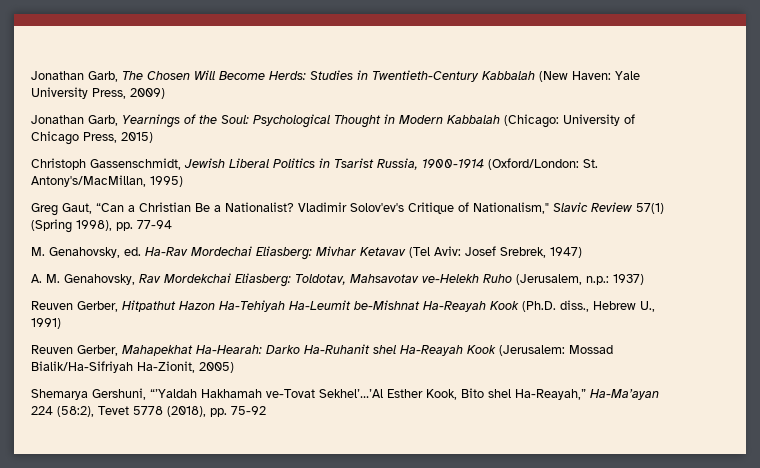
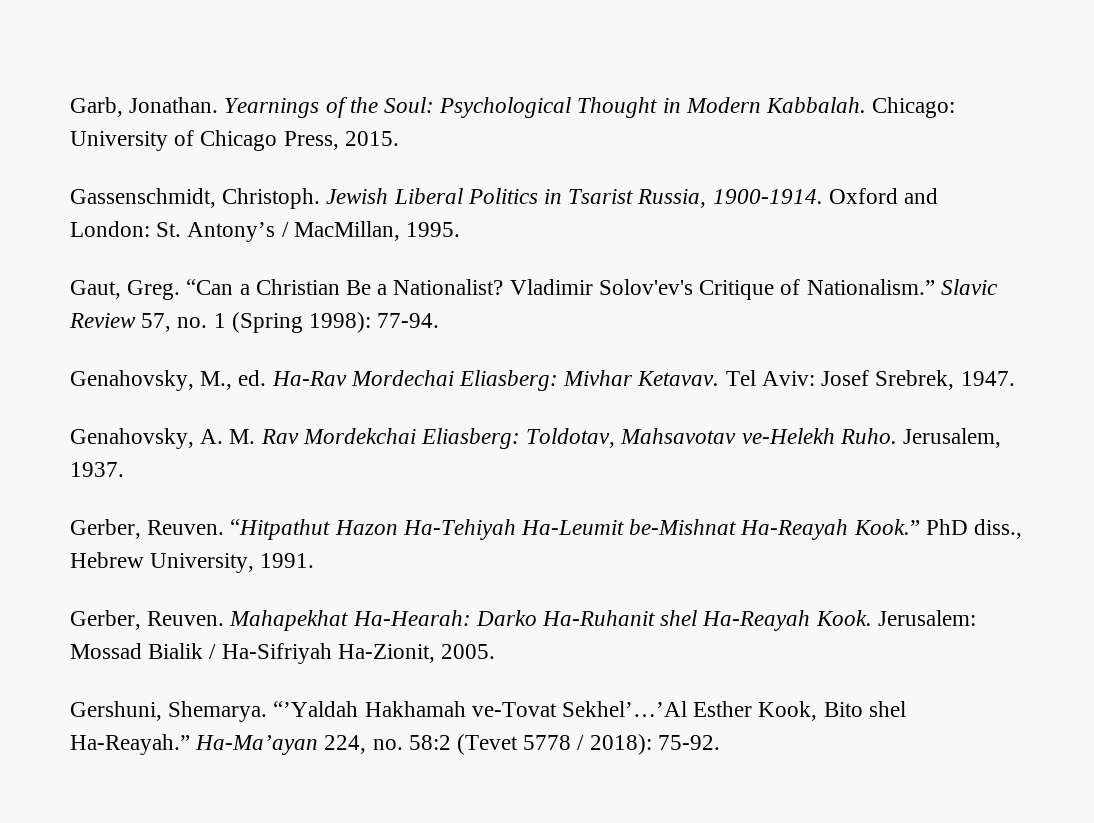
[31,70,640,82] [31,87,165,99] [31,115,118,126] Jonathan Garb, The Chosen Will Become Herds: Studies in Twentieth-Century Kabbalah (New Haven: Yale University Press, 2009) // Jonathan Garb, -> [70,97,219,117] Garb, Jonathan.
[447,114,559,128] Kabbalah (Chicago: -> [766,97,956,118] Kabbalah. Chicago:
[121,132,153,143] [31,158,181,170] 2015) // Christoph Gassenschmidt, -> [344,131,399,146] [70,188,321,209] 2015. // Gassenschmidt, Christoph.
[422,158,598,170] [31,175,183,187] [31,203,92,216] 1900-1914 (Oxford/London: St. Antony's/MacMillan, 1995) // Greg Gaut, -> [712,188,939,204] [70,221,461,242] [70,280,181,300] 1900-1914. Oxford and London: St. Antony’s / MacMillan, 1995. // Gaut, Greg.
[473,202,549,214] Nationalism," -> [806,279,935,295] Nationalism.”
[636,203,664,214] [31,219,172,233] [31,247,120,258] 57(1) (Spring 1998), pp. 77-94 // M. Genahovsky, -> [141,312,440,333] [70,370,233,391] 57, no. 1 (Spring 1998): 77-94. // Genahovsky, M.,
[360,247,430,258] Ketavav (Tel -> [637,370,756,386] Ketavav. Tel
[550,247,582,258] 1947) // -> [960,371,1015,386] [70,428,194,449] 1947. // Genahovsky,
[64,274,135,285] Genahovsky, -> (256, 436) none
[483,274,644,285] [31,300,176,312] Ruho (Jerusalem, n.p.: 1937) // Reuven Gerber, Hitpathut -> [839,428,1002,448] [70,462,124,477] [70,519,331,540] Ruho. Jerusalem, 1937. // Gerber, Reuven. “Hitpathut
[490,300,655,312] [31,318,61,329] [31,345,118,356] Kook (Ph.D. diss., Hebrew U., 1991) // Reuven Gerber, -> [853,519,1023,539] [70,552,315,573] [70,610,225,630] Kook.” PhD diss., Hebrew University, 1991. // Gerber, Reuven.
[467,345,613,356] [31,361,234,373] [31,388,146,400] Kook (Jerusalem: Mossad Bialik/Ha-Sifriyah Ha-Zionit, 2005) // Shemarya Gershuni, -> [815,610,976,626] [70,643,496,664] [70,701,268,722] Kook. Jerusalem: Mossad Bialik / Ha-Sifriyah Ha-Zionit, 2005. // Gershuni, Shemarya.
[515,389,659,400] [31,406,266,417] Ha-Reayah,” Ha-Ma’ayan 224 (58:2), Tevet 5778 (2018), pp. 75-92 -> [70,734,720,755] Ha-Reayah.” Ha-Ma’ayan 224, no. 58:2 (Tevet 5778 / 2018): 75-92.

